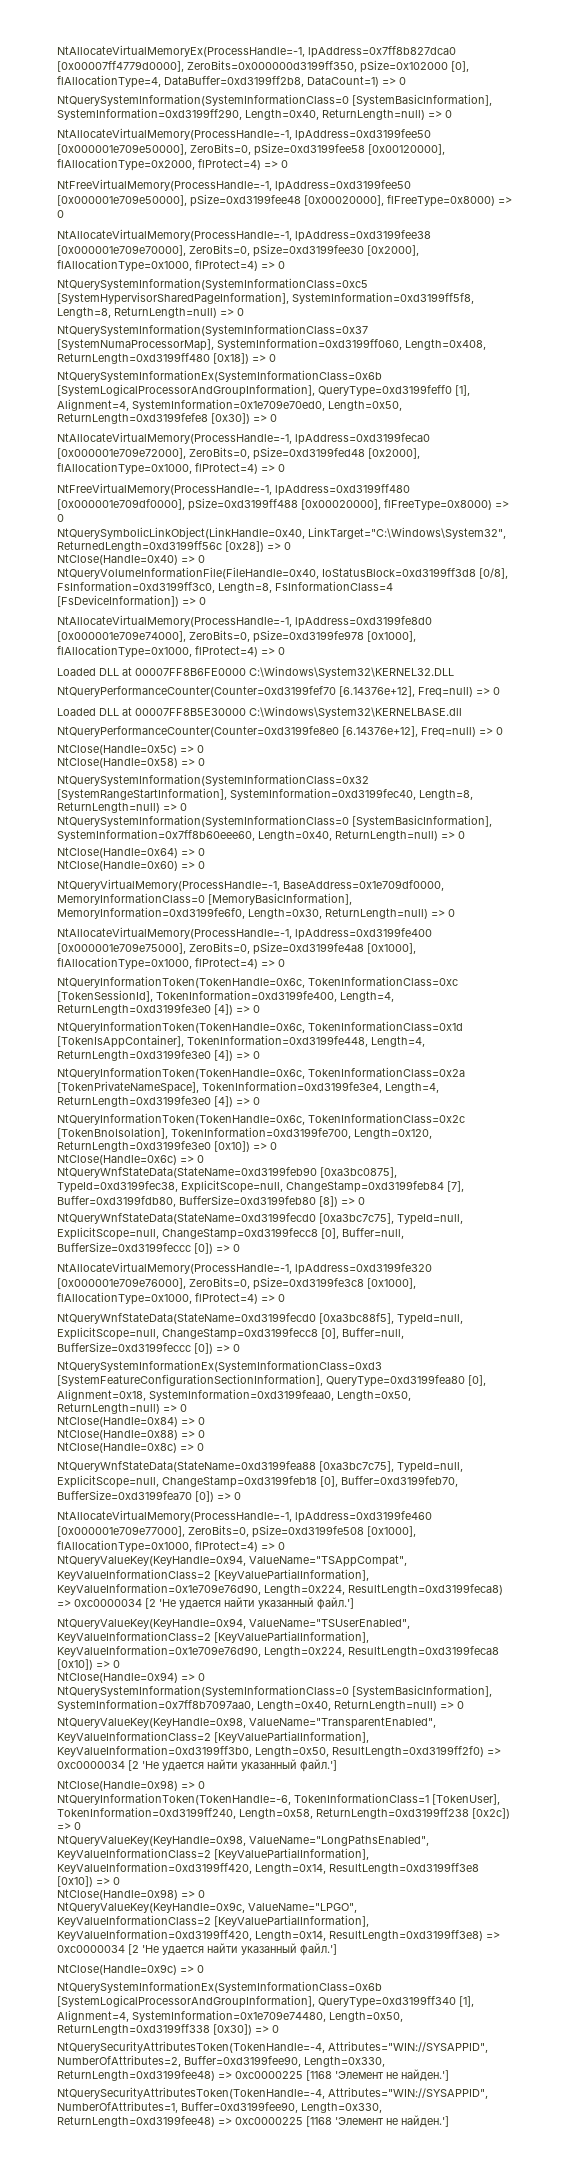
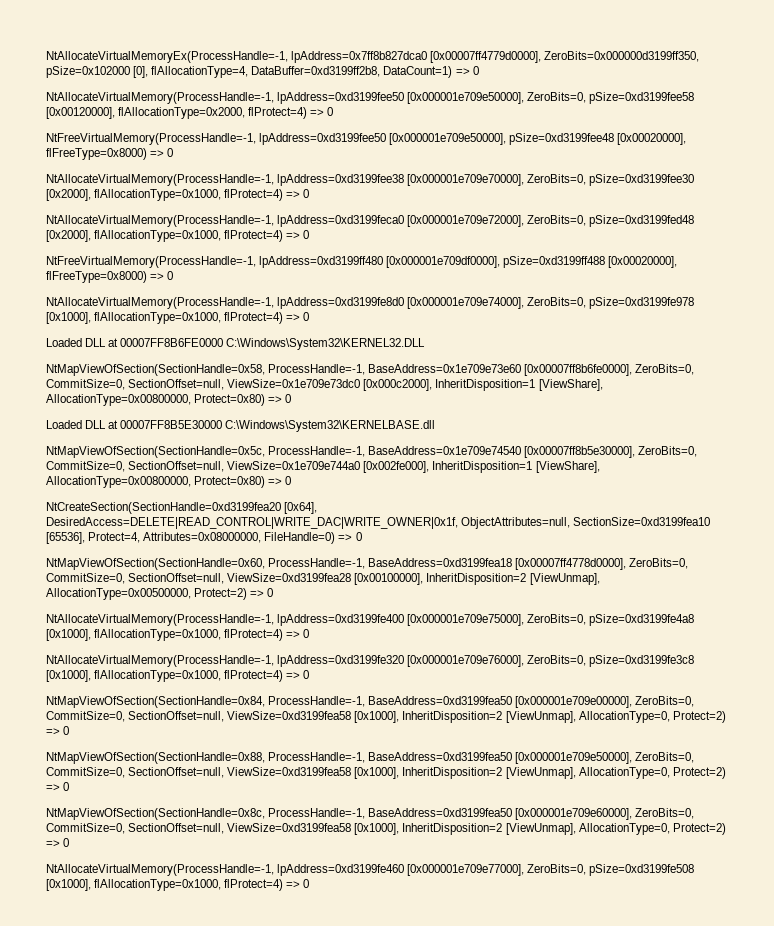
[57,94,492,106] [57,108,452,120] // NtQuerySystemInformation(SystemInformationClass=0 [SystemBasicInformation], SystemInformation=0xd3199ff290, Length=0x40, ReturnLength=null) => 0 -> (479, 70) none
[57,278,368,290] [57,292,474,305] [57,307,244,318] [57,324,368,336] [57,338,486,351] [57,353,276,364] [57,370,382,382] [57,384,470,397] [57,399,402,411] [57,413,277,424] // NtQuerySystemInformation(SystemInformationClass=0xc5 [SystemHypervisorSharedPageInformation], SystemInformation=0xd3199ff5f8, Length=8, ReturnLength=null) => 0 // NtQuerySystemInformation(SystemInformationClass=0x37 [SystemNumaProcessorMap], SystemInformation=0xd3199ff060, Length=0x408, ReturnLength=0xd3199ff480 [0x18]) => 0 // NtQuerySystemInformationEx(SystemInformationClass=0x6b [SystemLogicalProcessorAndGroupInformation], QueryType=0xd3199feff0 [1], Alignment=4, SystemInformation=0x1e709e70ed0, Length=0x50, ReturnLength=0xd3199fefe8 [0x30]) => 0 -> (310, 193) none
[57,527,506,539] [57,541,291,552] [57,554,205,565] [57,567,508,579] [57,581,393,593] [57,595,206,607] // NtQuerySymbolicLinkObject(LinkHandle=0x40, LinkTarget="C:\Windows\System32", ReturnedLength=0xd3199ff56c [0x28]) => 0 // NtClose(Handle=0x40) => 0 // NtQueryVolumeInformationFile(FileHandle=0x40, IoStatusBlock=0xd3199ff3d8 [0/8], FsInformation=0xd3199ff3c0, Length=8, FsInformationClass=4 [FsDeviceInformation]) => 0 -> (174, 275) none
[57,686,473,698] NtQueryPerformanceCounter(Counter=0xd3199fef70 [6.14376e+12], Freq=null) -> [46,364,695,376] [46,379,603,391] [46,394,266,406] NtMapViewOfSection(SectionHandle=0x58, ProcessHandle=-1, BaseAddress=0x1e709e73e60 [0x00007ff8b6fe0000], ZeroBits=0, CommitSize=0, SectionOffset=null, ViewSize=0x1e709e73dc0 [0x000c2000], InheritDisposition=1 [ViewShare], AllocationType=0x00800000, Protect=0x80)
[57,726,503,738] [57,744,204,755] [57,757,205,768] [57,774,369,786] [57,788,473,800] [57,802,187,813] [57,815,492,827] [57,829,465,841] [57,847,205,858] [57,860,205,871] [57,879,444,891] [57,893,352,905] [57,907,428,919] NtQueryPerformanceCounter(Counter=0xd3199fe8e0 [6.14376e+12], Freq=null) => 0 // NtClose(Handle=0x5c) => 0 // NtClose(Handle=0x58) => 0 // NtQuerySystemInformation(SystemInformationClass=0x32 [SystemRangeStartInformation], SystemInformation=0xd3199fec40, Length=8, ReturnLength=null) => 0 // NtQuerySystemInformation(SystemInformationClass=0 [SystemBasicInformation], SystemInformation=0x7ff8b60eee60, Length=0x40, ReturnLength=null) => 0 // NtClose(Handle=0x64) => 0 // NtClose(Handle=0x60) => 0 // NtQueryVirtualMemory(ProcessHandle=-1, BaseAddress=0x1e709df0000, MemoryInformationClass=0 [MemoryBasicInformation], MemoryInformation=0xd3199fe6f0, Length=0x30, ReturnLength=null) -> [46,446,698,458] [46,461,600,473] [46,476,292,488] [46,502,318,514] [46,517,711,529] [46,532,362,544] [46,558,689,570] [46,573,600,585] [46,588,248,600] NtMapViewOfSection(SectionHandle=0x5c, ProcessHandle=-1, BaseAddress=0x1e709e74540 [0x00007ff8b5e30000], ZeroBits=0, CommitSize=0, SectionOffset=null, ViewSize=0x1e709e744a0 [0x002fe000], InheritDisposition=1 [ViewShare], AllocationType=0x00800000, Protect=0x80) => 0 // NtCreateSection(SectionHandle=0xd3199fea20 [0x64], DesiredAccess=DELETE|READ_CONTROL|WRITE_DAC|WRITE_OWNER|0x1f, ObjectAttributes=null, SectionSize=0xd3199fea10 [65536], Protect=4, Attributes=0x08000000, FileHandle=0) => 0 // NtMapViewOfSection(SectionHandle=0x60, ProcessHandle=-1, BaseAddress=0xd3199fea18 [0x00007ff4778d0000], ZeroBits=0, CommitSize=0, SectionOffset=null, ViewSize=0xd3199fea28 [0x00100000], InheritDisposition=2 [ViewUnmap], AllocationType=0x00500000, Protect=2)
[57,976,458,988] [57,990,394,1002] [57,1004,260,1015] [57,1021,463,1033] [57,1035,425,1048] [57,1050,260,1061] [57,1067,465,1079] [57,1081,439,1094] [57,1096,260,1107] [57,1113,465,1125] [57,1127,432,1139] [57,1141,277,1152] [57,1154,204,1165] [57,1167,397,1178] [57,1180,464,1193] [57,1195,365,1207] [57,1213,463,1225] [57,1227,404,1240] [57,1242,240,1254] // NtQueryInformationToken(TokenHandle=0x6c, TokenInformationClass=0xc [TokenSessionId], TokenInformation=0xd3199fe400, Length=4, ReturnLength=0xd3199fe3e0 [4]) => 0 // NtQueryInformationToken(TokenHandle=0x6c, TokenInformationClass=0x1d [TokenIsAppContainer], TokenInformation=0xd3199fe448, Length=4, ReturnLength=0xd3199fe3e0 [4]) => 0 // NtQueryInformationToken(TokenHandle=0x6c, TokenInformationClass=0x2a [TokenPrivateNameSpace], TokenInformation=0xd3199fe3e4, Length=4, ReturnLength=0xd3199fe3e0 [4]) => 0 // NtQueryInformationToken(TokenHandle=0x6c, TokenInformationClass=0x2c [TokenBnoIsolation], TokenInformation=0xd3199fe700, Length=0x120, ReturnLength=0xd3199fe3e0 [0x10]) => 0 // NtClose(Handle=0x6c) => 0 // NtQueryWnfStateData(StateName=0xd3199feb90 [0xa3bc0875], TypeId=0xd3199fec38, ExplicitScope=null, ChangeStamp=0xd3199feb84 [7], Buffer=0xd3199fdb80, BufferSize=0xd3199feb80 [8]) => 0 // NtQueryWnfStateData(StateName=0xd3199fecd0 [0xa3bc7c75], TypeId=null, ExplicitScope=null, ChangeStamp=0xd3199fecc8 [0], Buffer=null, BufferSize=0xd3199feccc [0]) => 0 -> (310, 633) none
[57,1313,463,1325] [57,1327,404,1340] [57,1342,240,1354] [57,1360,382,1372] [57,1374,486,1387] [57,1389,411,1401] [57,1403,187,1414] [57,1416,205,1427] [57,1429,205,1440] [57,1442,204,1453] [57,1461,463,1473] [57,1475,458,1488] [57,1490,214,1502] NtQueryWnfStateData(StateName=0xd3199fecd0 [0xa3bc88f5], TypeId=null, ExplicitScope=null, ChangeStamp=0xd3199fecc8 [0], Buffer=null, BufferSize=0xd3199feccc [0]) => 0 // NtQuerySystemInformationEx(SystemInformationClass=0xd3 [SystemFeatureConfigurationSectionInformation], QueryType=0xd3199fea80 [0], Alignment=0x18, SystemInformation=0xd3199feaa0, Length=0x50, ReturnLength=null) => 0 // NtClose(Handle=0x84) => 0 // NtClose(Handle=0x88) => 0 // NtClose(Handle=0x8c) => 0 // NtQueryWnfStateData(StateName=0xd3199fea88 [0xa3bc7c75], TypeId=null, ExplicitScope=null, ChangeStamp=0xd3199feb18 [0], Buffer=0xd3199feb70, BufferSize=0xd3199fea70 [0]) -> [46,696,695,708] [46,711,726,723] [46,726,70,735] [46,752,695,764] [46,767,726,779] [46,782,70,791] [46,808,695,820] [46,823,726,835] NtMapViewOfSection(SectionHandle=0x84, ProcessHandle=-1, BaseAddress=0xd3199fea50 [0x000001e709e00000], ZeroBits=0, CommitSize=0, SectionOffset=null, ViewSize=0xd3199fea58 [0x1000], InheritDisposition=2 [ViewUnmap], AllocationType=0, Protect=2) => 0 // NtMapViewOfSection(SectionHandle=0x88, ProcessHandle=-1, BaseAddress=0xd3199fea50 [0x000001e709e50000], ZeroBits=0, CommitSize=0, SectionOffset=null, ViewSize=0xd3199fea58 [0x1000], InheritDisposition=2 [ViewUnmap], AllocationType=0, Protect=2) => 0 // NtMapViewOfSection(SectionHandle=0x8c, ProcessHandle=-1, BaseAddress=0xd3199fea50 [0x000001e709e60000], ZeroBits=0, CommitSize=0, SectionOffset=null, ViewSize=0xd3199fea58 [0x1000], InheritDisposition=2 [ViewUnmap], AllocationType=0, Protect=2)
[57,1555,407,1567] [57,1569,369,1581] [57,1583,503,1595] [57,1597,354,1610] [57,1618,410,1629] [57,1631,369,1643] [57,1645,499,1657] [57,1659,120,1670] [57,1672,205,1683] [57,1685,492,1697] [57,1699,464,1711] [57,1717,436,1729] [57,1731,369,1743] [57,1745,501,1757] [57,1759,337,1772] [57,1780,205,1791] [57,1793,500,1805] [57,1807,510,1819] [57,1822,81,1830] [57,1835,429,1846] [57,1848,369,1860] [57,1862,479,1874] [57,1876,120,1887] [57,1889,205,1900] [57,1902,357,1913] [57,1915,369,1927] [57,1929,500,1941] [57,1943,337,1956] [57,1964,204,1975] [57,1981,382,1993] [57,1995,474,2008] [57,2010,403,2022] [57,2024,279,2035] [57,2041,488,2053] [57,2055,385,2067] [57,2069,449,2081] [57,2087,488,2099] [57,2101,382,2113] [57,2115,449,2127] // NtQueryValueKey(KeyHandle=0x94, ValueName="TSAppCompat", KeyValueInformationClass=2 [KeyValuePartialInformation], KeyValueInformation=0x1e709e76d90, Length=0x224, ResultLength=0xd3199feca8) => 0xc0000034 [2 'Не удается найти указанный файл.'] // NtQueryValueKey(KeyHandle=0x94, ValueName="TSUserEnabled", KeyValueInformationClass=2 [KeyValuePartialInformation], KeyValueInformation=0x1e709e76d90, Length=0x224, ResultLength=0xd3199feca8 [0x10]) => 0 // NtClose(Handle=0x94) => 0 // NtQuerySystemInformation(SystemInformationClass=0 [SystemBasicInformation], SystemInformation=0x7ff8b7097aa0, Length=0x40, ReturnLength=null) => 0 // NtQueryValueKey(KeyHandle=0x98, ValueName="TransparentEnabled", KeyValueInformationClass=2 [KeyValuePartialInformation], KeyValueInformation=0xd3199ff3b0, Length=0x50, ResultLength=0xd3199ff2f0) => 0xc0000034 [2 'Не удается найти указанный файл.'] // NtClose(Handle=0x98) => 0 // NtQueryInformationToken(TokenHandle=-6, TokenInformationClass=1 [TokenUser], TokenInformation=0xd3199ff240, Length=0x58, ReturnLength=0xd3199ff238 [0x2c]) => 0 // NtQueryValueKey(KeyHandle=0x98, ValueName="LongPathsEnabled", KeyValueInformationClass=2 [KeyValuePartialInformation], KeyValueInformation=0xd3199ff420, Length=0x14, ResultLength=0xd3199ff3e8 [0x10]) => 0 // NtClose(Handle=0x98) => 0 // NtQueryValueKey(KeyHandle=0x9c, ValueName="LPGO", KeyValueInformationClass=2 [KeyValuePartialInformation], KeyValueInformation=0xd3199ff420, Length=0x14, ResultLength=0xd3199ff3e8) => 0xc0000034 [2 'Не удается найти указанный файл.'] // NtClose(Handle=0x9c) => 0 // NtQuerySystemInformationEx(SystemInformationClass=0x6b [SystemLogicalProcessorAndGroupInformation], QueryType=0xd3199ff340 [1], Alignment=4, SystemInformation=0x1e709e74480, Length=0x50, ReturnLength=0xd3199ff338 [0x30]) => 0 // NtQuerySecurityAttributesToken(TokenHandle=-4, Attributes="WIN://SYSAPPID", NumberOfAttributes=2, Buffer=0xd3199fee90, Length=0x330, ReturnLength=0xd3199fee48) => 0xc0000225 [1168 'Элемент не найден.'] // NtQuerySecurityAttributesToken(TokenHandle=-4, Attributes="WIN://SYSAPPID", NumberOfAttributes=1, Buffer=0xd3199fee90, Length=0x330, ReturnLength=0xd3199fee48) => 0xc0000225 [1168 'Элемент не найден.'] -> (310, 883) none

